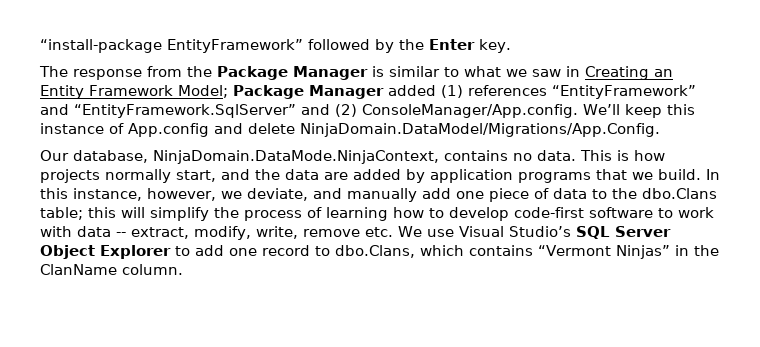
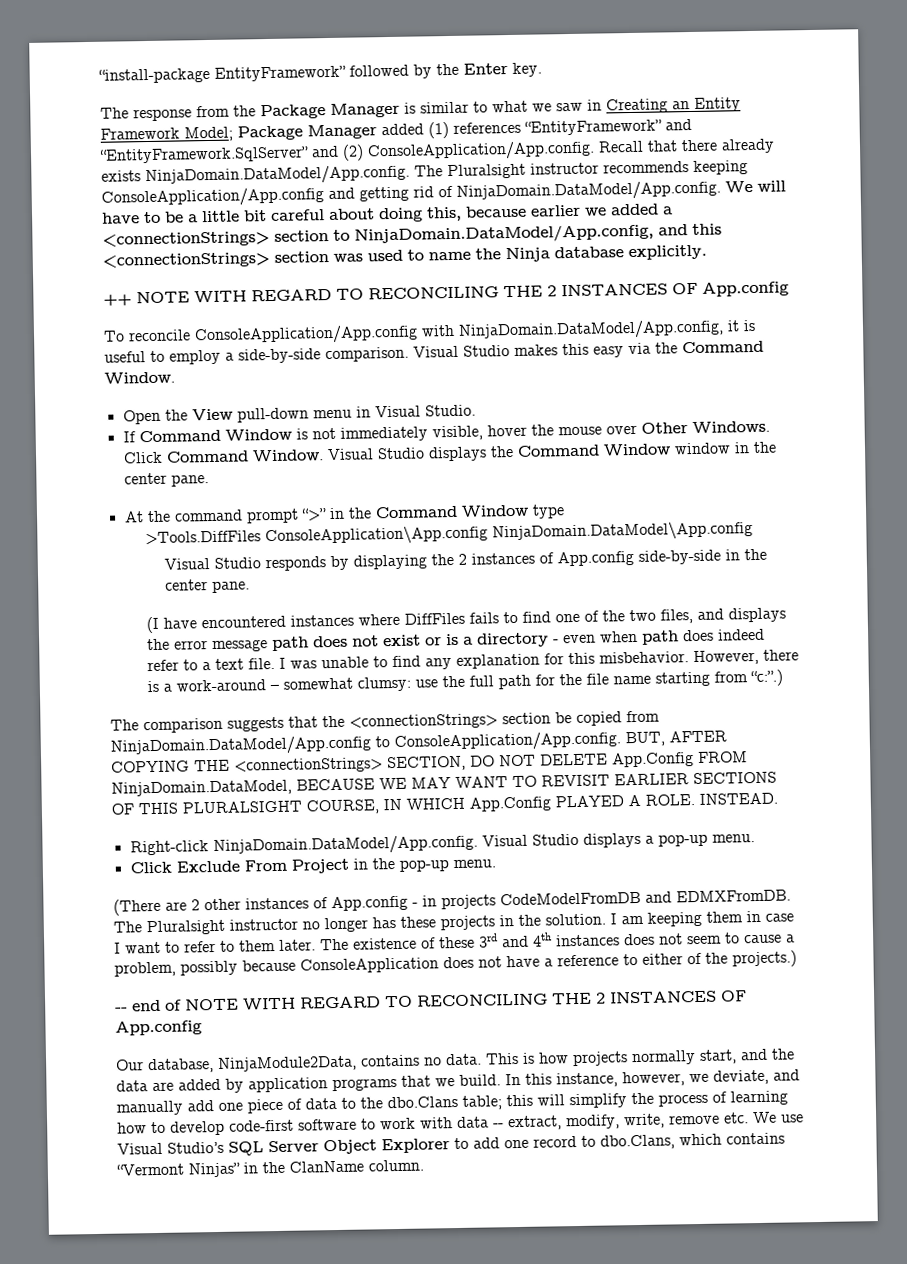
[361,104,695,118] [40,123,660,137] ConsoleManager/App.config. We’ll keep this instance of App.config and delete NinjaDomain.DataModel/Migrations/App.Config. -> [367,138,775,162] [101,160,748,187] [101,180,786,208] [102,203,673,224] [102,223,722,248] [102,244,707,269] [103,281,789,306] [103,319,756,346] [104,340,764,365] [104,371,175,384] [122,404,476,425] [122,420,770,443] [122,441,777,464] [123,472,209,487] [123,504,565,524] [144,521,753,546] [163,548,767,572] [164,579,250,594] [145,607,786,634] [146,628,765,653] [146,649,799,672] [146,669,783,693] [110,710,660,734] [110,730,727,757] [111,751,748,774] [111,771,777,797] [111,792,778,815] [129,832,755,857] [129,858,496,874] [113,889,791,916] [113,910,794,936] [114,932,795,954] [114,950,797,977] [115,990,747,1012] [115,1020,202,1036] ConsoleApplication/App.config. Recall that there already exists NinjaDomain.DataModel/App.config. The Pluralsight instructor recommends keeping ConsoleApplication/App.config and getting rid of NinjaDomain.DataModel/App.config. We will have to be a little bit careful about doing this, because earlier we added a <connectionStrings> section to NinjaDomain.DataModel/App.config, and this <connectionStrings> section was used to name the Ninja database explicitly. // ++ NOTE WITH REGARD TO RECONCILING THE 2 INSTANCES OF App.config // To reconcile ConsoleApplication/App.config with NinjaDomain.DataModel/App.config, it is useful to employ a side-by-side comparison. Visual Studio makes this easy via the Command Window. // Open the View pull-down menu in Visual Studio. // If Command Window is not immediately visible, hover the mouse over Other Windows. Click Command Window. Visual Studio displays the Command Window window in the center pane. // At the command prompt “>” in the Command Window type // >Tools.DiffFiles ConsoleApplication\App.config NinjaDomain.DataModel\App.config // Visual Studio responds by displaying the 2 instances of App.config side-by-side in the center pane. // (I have encountered instances where DiffFiles fails to find one of the two files, and displays the error message path does not exist or is a directory - even when path does indeed refer to a text file. I was unable to find any explanation for this misbehavior. However, there is a work-around – somewhat clumsy: use the full path for the file name starting from “c:”.) // The comparison suggests that the <connectionStrings> section be copied from NinjaDomain.DataModel/App.config to ConsoleApplication/App.config. BUT, AFTER COPYING THE <connectionStrings> SECTION, DO NOT DELETE App.Config FROM NinjaDomain.DataModel, BECAUSE WE MAY WANT TO REVISIT EARLIER SECTIONS OF THIS PLURALSIGHT COURSE, IN WHICH App.Config PLAYED A ROLE. INSTEAD. // Right-click NinjaDomain.DataModel/App.config. Visual Studio displays a pop-up menu. // Click Exclude From Project in the pop-up menu. // (There are 2 other instances of App.config - in projects CodeModelFromDB and EDMXFromDB. The Pluralsight instructor no longer has these projects in the solution. I am keeping them in case I want to refer to them later. The existence of these 3rd and 4th instances does not seem to cause a problem, possibly because ConsoleApplication does not have a reference to either of the projects.) // -- end of NOTE WITH REGARD TO RECONCILING THE 2 INSTANCES OF App.config
[153,150,439,164] NinjaDomain.DataMode.NinjaContext, -> [218,1055,357,1072] NinjaModule2Data,

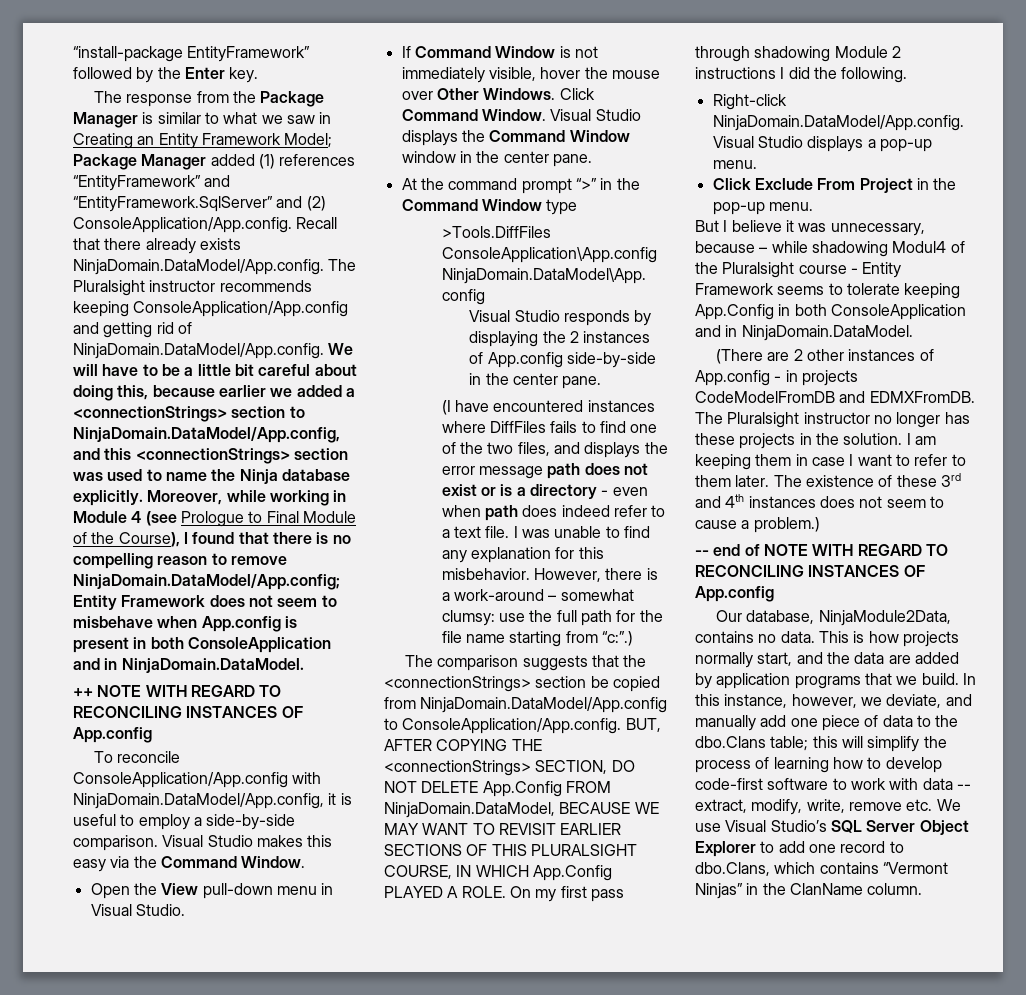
(707, 252) none -> [147,490,347,506] [73,511,356,527] [73,532,351,547] [73,553,287,569] [73,574,340,590] [73,595,337,610] [73,616,297,632] [73,637,331,653] [73,658,304,673] Moreover, while working in Module 4 (see Prologue to Final Module of the Course), I found that there is no compelling reason to remove NinjaDomain.DataModel/App.config; Entity Framework does not seem to misbehave when App.config is present in both ConsoleApplication and in NinjaDomain.DataModel.
[503,285,557,298] THE 2 -> (182, 712) none
[699,792,778,805] INSTEAD. -> [509,886,624,902] [695,46,901,62] [695,67,908,83] On my first pass through shadowing Module 2 instructions I did the following.
(496, 864) none -> [695,220,925,236] [695,241,965,257] [695,262,902,278] [695,283,961,299] [695,304,966,320] [695,325,913,341] // But I believe it was unnecessary, because – while shadowing Modul4 of the Pluralsight course - Entity Framework seems to tolerate keeping App.Config in both ConsoleApplication and in NinjaDomain.DataModel.
[114,950,797,977] problem, possibly because ConsoleApplication does not have a reference to either of the projects.) -> [753,517,820,533] problem.)
[552,992,606,1005] THE 2 -> (804, 571) none

